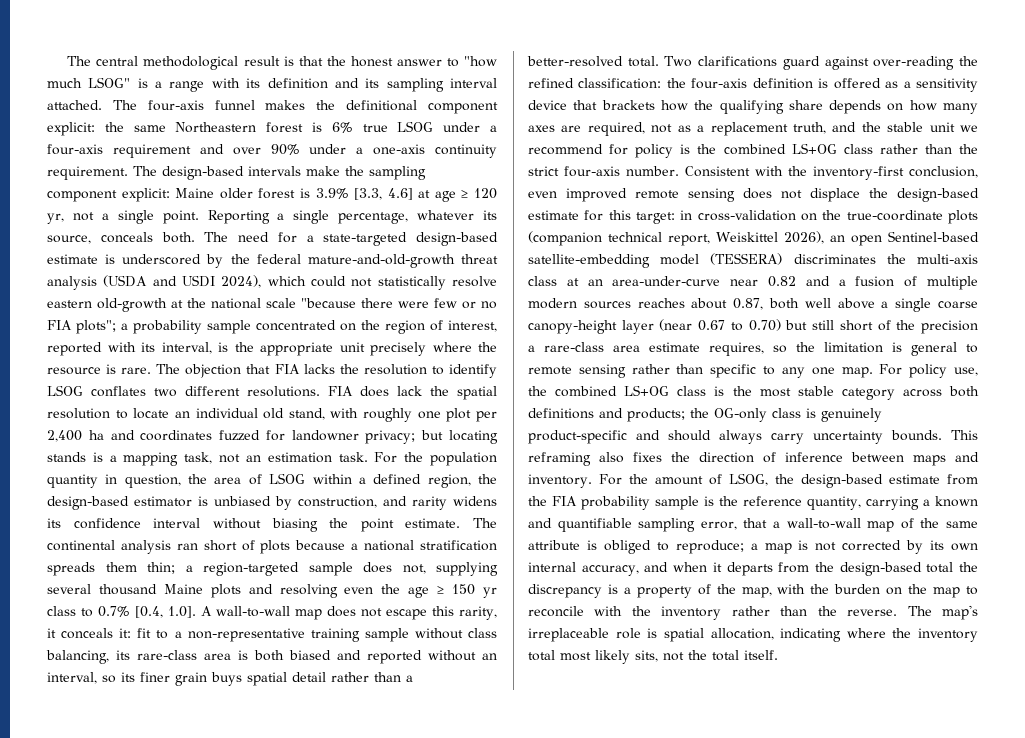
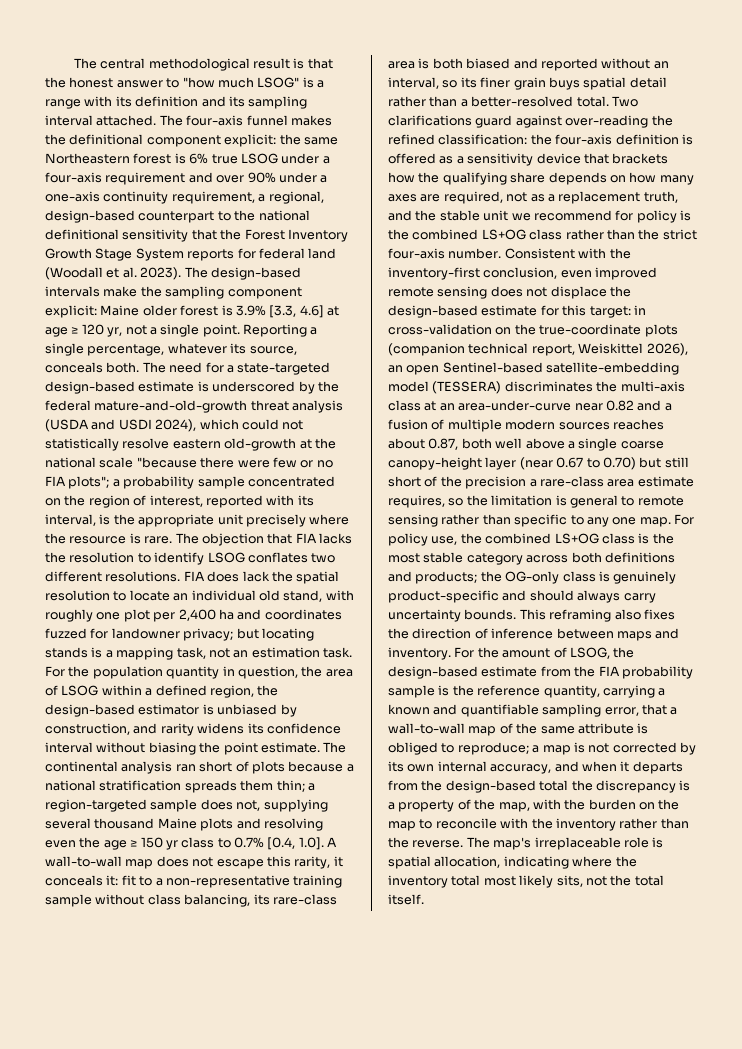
[47,166,128,180] requirement. -> [171,191,324,204] [45,210,310,223] [45,229,348,242] [45,248,337,261] [45,267,182,280] requirement, a regional, design-based counterpart to the national definitional sensitivity that the Forest Inventory Growth Stage System reports for federal land (Woodall et al. 2023).

